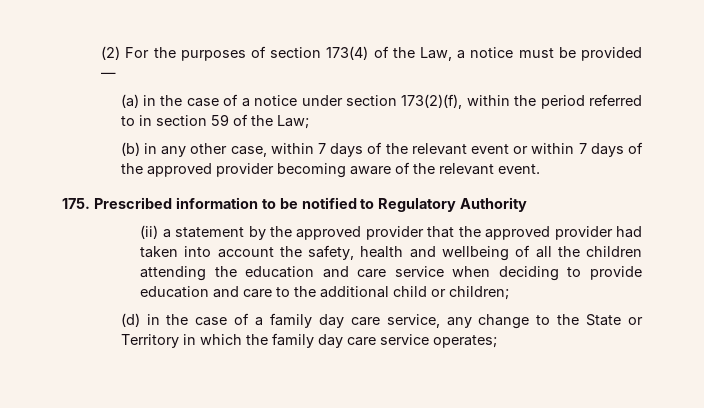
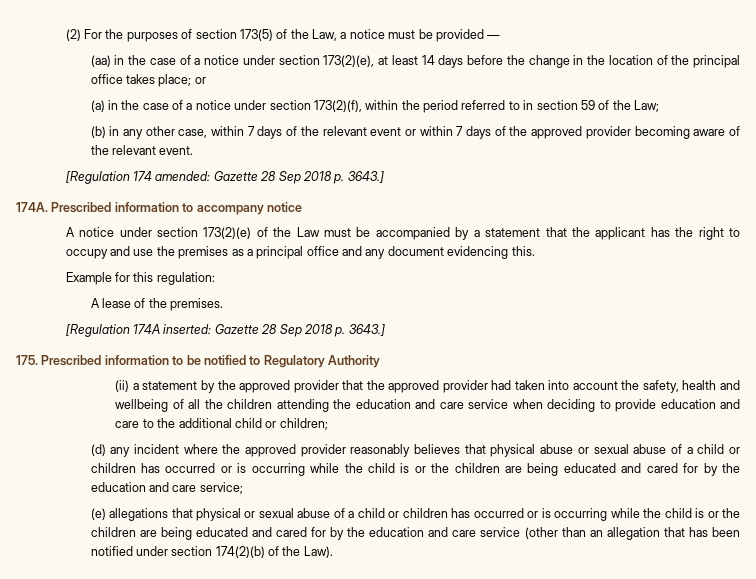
[326,46,369,60] 173(4) -> [239,29,273,41] 173(5)
(117, 75) none -> [90,55,741,68] [90,74,206,87] // (aa) in the case of a notice under section 173(2)(e), at least 14 days before the change in the location of the principal office takes place; or
(540, 169) none -> [65,171,384,184] [16,202,302,215] [65,227,741,240] [65,246,535,259] [65,272,215,285] [90,298,224,311] [65,324,385,337] // [Regulation 174 amended: Gazette 28 Sep 2018 p. 3643.] // 174A. Prescribed information to accompany notice // A notice under section 173(2)(e) of the Law must be accompanied by a statement that the applicant has the right to occupy and use the premises as a principal office and any document evidencing this. // Example for this regulation: // A lease of the premises. // [Regulation 174A inserted: Gazette 28 Sep 2018 p. 3643.]
[146,313,643,329] [120,333,497,348] in the case of a family day care service, any change to the State or Territory in which the family day care service operates; -> [110,444,741,457] [90,463,740,476] [90,482,243,494] [90,508,740,521] [90,527,740,540] [90,546,333,558] any incident where the approved provider reasonably believes that physical abuse or sexual abuse of a child or children has occurred or is occurring while the child is or the children are being educated and cared for by the education and care service; // (e) allegations that physical or sexual abuse of a child or children has occurred or is occurring while the child is or the children are being educated and cared for by the education and care service (other than an allegation that has been notified under section 174(2)(b) of the Law).

